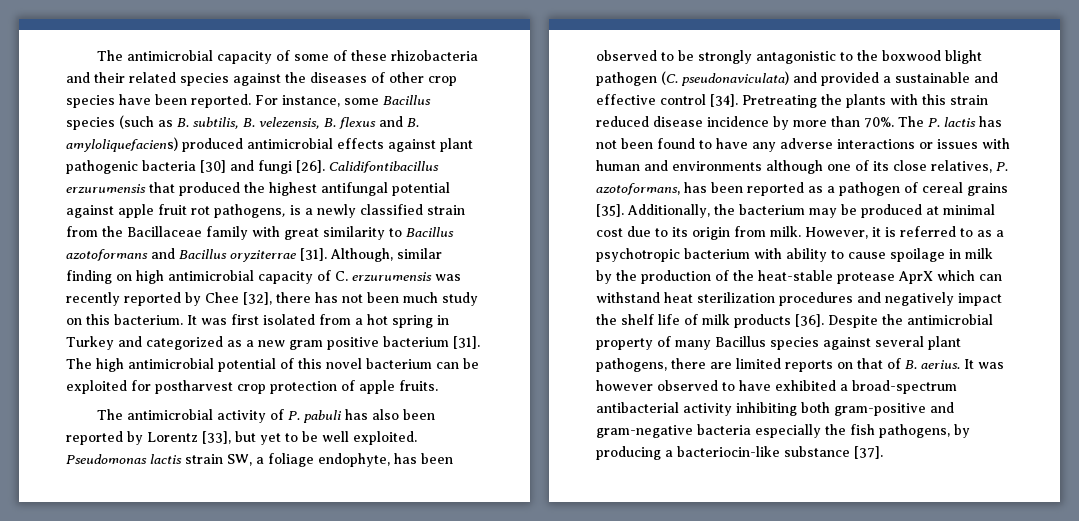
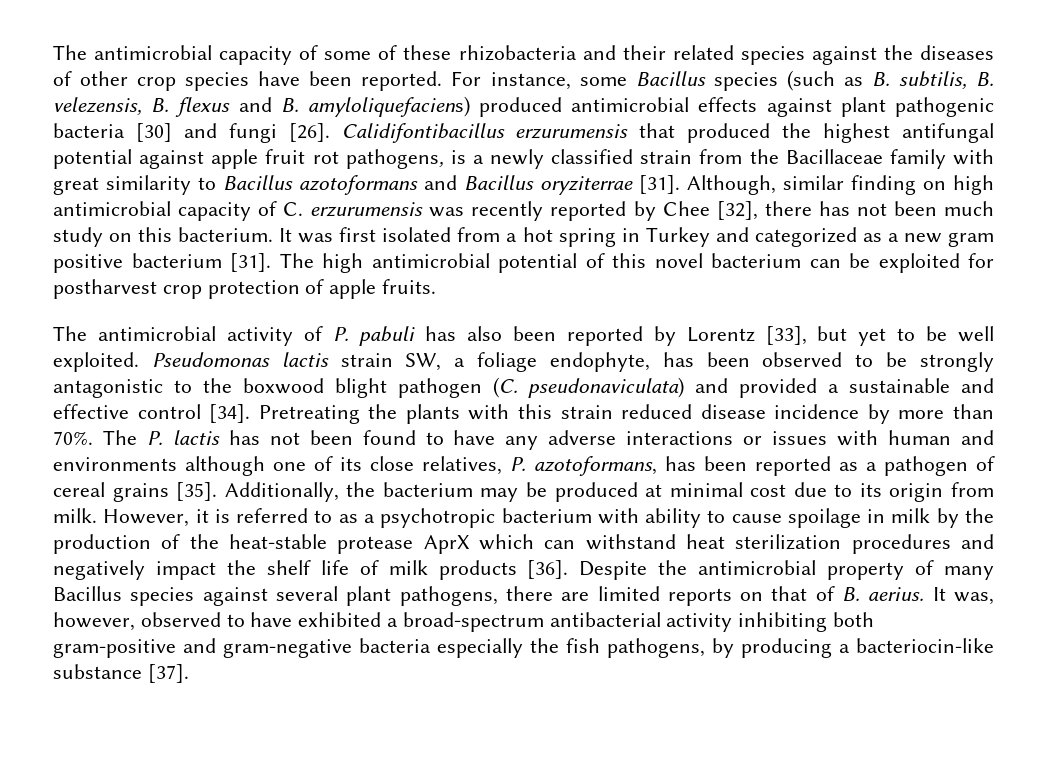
[978,362,1004,369] [596,380,653,391] was however -> [954,592,994,605] [53,612,135,631] was, however,

